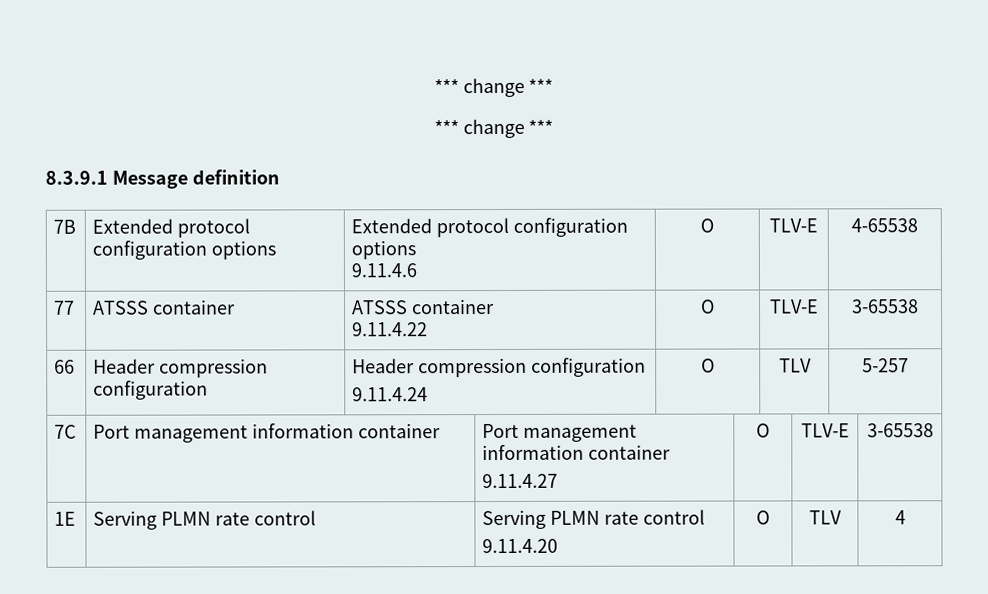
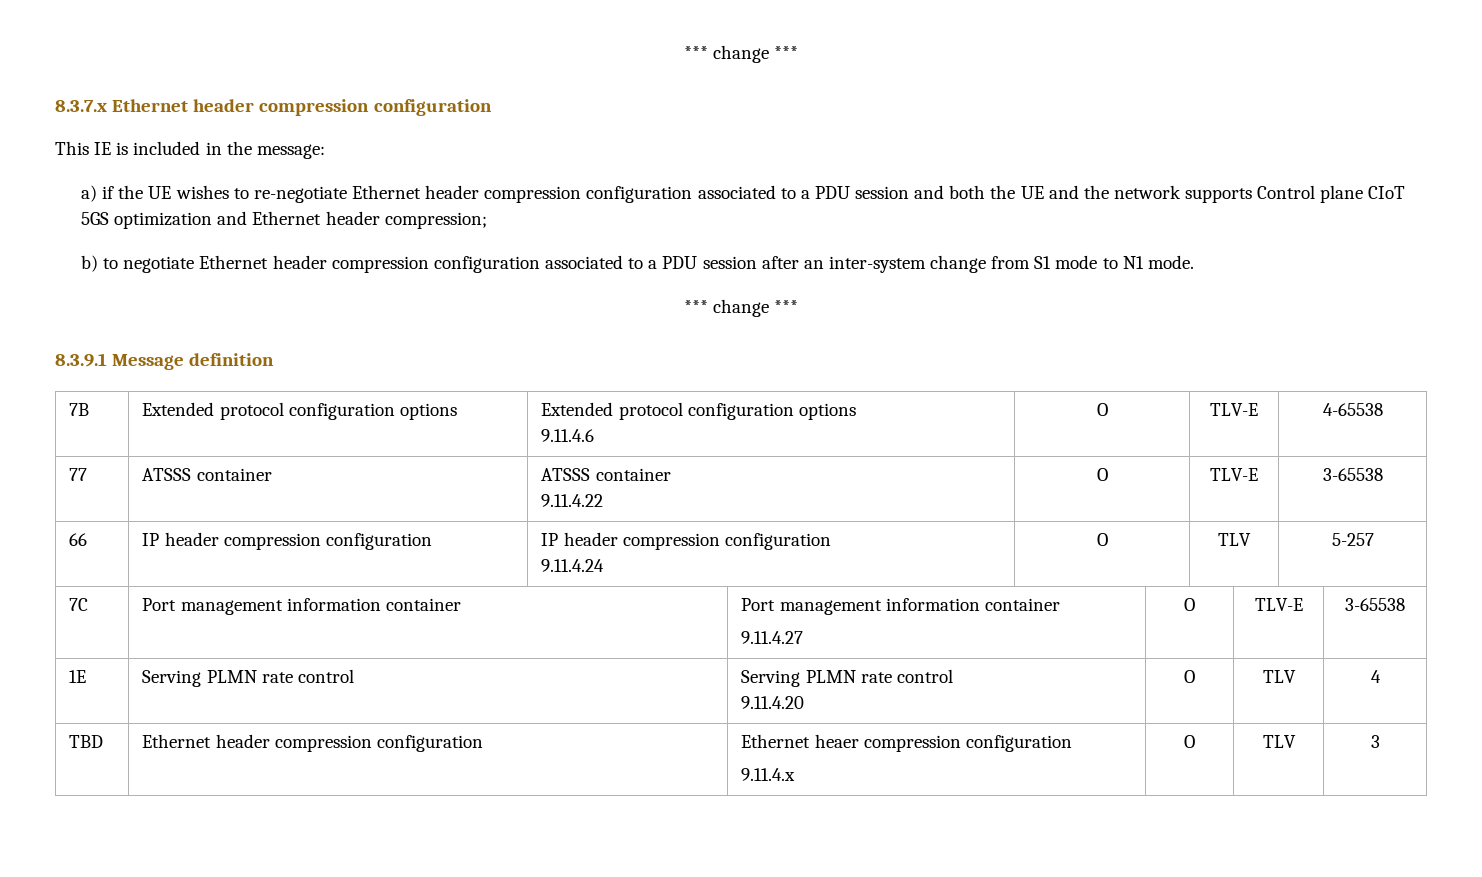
[433,77,554,98] *** change *** -> [683,45,799,63] [55,99,492,116] [55,141,325,159] [81,185,1406,203] [81,211,487,229] [81,255,1194,273] *** change *** // 8.3.7.x Ethernet header compression configuration // This IE is included in the message: // a) if the UE wishes to re-negotiate Ethernet header compression configuration associated to a PDU session and both the UE and the network supports Control plane CIoT 5GS optimization and Ethernet header compression; // b) to negotiate Ethernet header compression configuration associated to a PDU session after an inter-system change from S1 mode to N1 mode.
[93,358,269,378] [93,380,209,400] [352,358,416,374] Header compression configuration | Header -> [142,532,432,550] [541,532,618,546] IP header compression configuration | IP header
(906, 517) none -> [69,735,104,748] [142,734,483,752] [741,734,1072,752] [741,768,796,781] [1184,735,1195,748] [1262,735,1296,748] [1370,735,1380,748] // TBD | Ethernet header compression configuration | Ethernet heaer compression configuration // 9.11.4.x | O | TLV | 3

